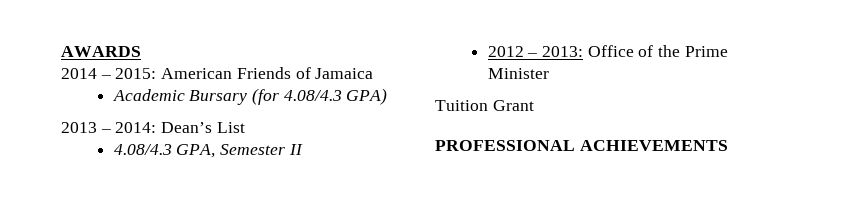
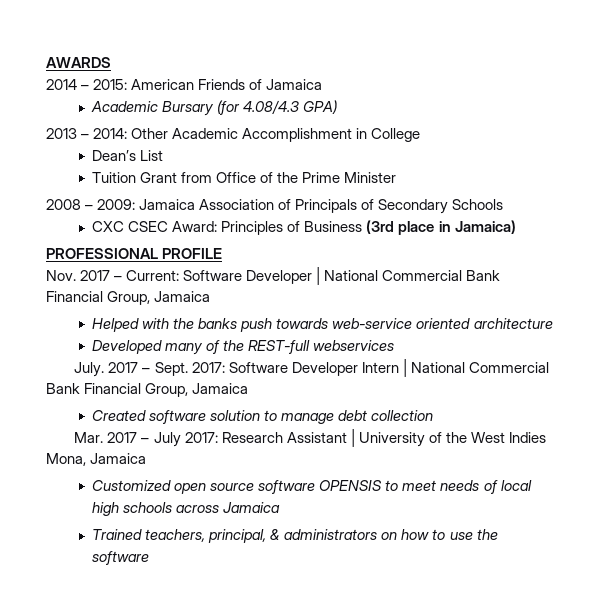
[161,122,245,133] [113,144,303,158] [487,46,584,57] Dean’s List // 4.08/4.3 GPA, Semester II // 2012 – 2013: -> [131,128,421,142] [92,150,164,161] [92,172,213,183] Other Academic Accomplishment in College // Dean’s List // Tuition Grant from
[435,100,534,111] [435,140,728,151] Tuition Grant // PROFESSIONAL ACHIEVEMENTS -> [46,199,504,214] [92,220,516,235] [46,248,223,259] [46,267,501,285] [46,291,211,305] [92,318,553,332] [92,340,395,355] [74,359,549,377] [46,383,249,397] [92,410,434,424] [74,429,546,447] [46,453,147,466] [92,480,532,494] [92,502,281,516] [92,529,498,543] [92,551,150,565] 2008 – 2009: Jamaica Association of Principals of Secondary Schools // CXC CSEC Award: Principles of Business (3rd place in Jamaica) // PROFESSIONAL PROFILE // Nov. 2017 – Current: Software Developer | National Commercial Bank Financial Group, Jamaica // Helped with the banks push towards web-service oriented architecture // Developed many of the REST-full webservices // July. 2017 – Sept. 2017: Software Developer Intern | National Commercial Bank Financial Group, Jamaica // Created software solution to manage debt collection // Mar. 2017 – July 2017: Research Assistant | University of the West Indies Mona, Jamaica // Customized open source software OPENSIS to meet needs of local high schools across Jamaica // Trained teachers, principal, & administrators on how to use the software

